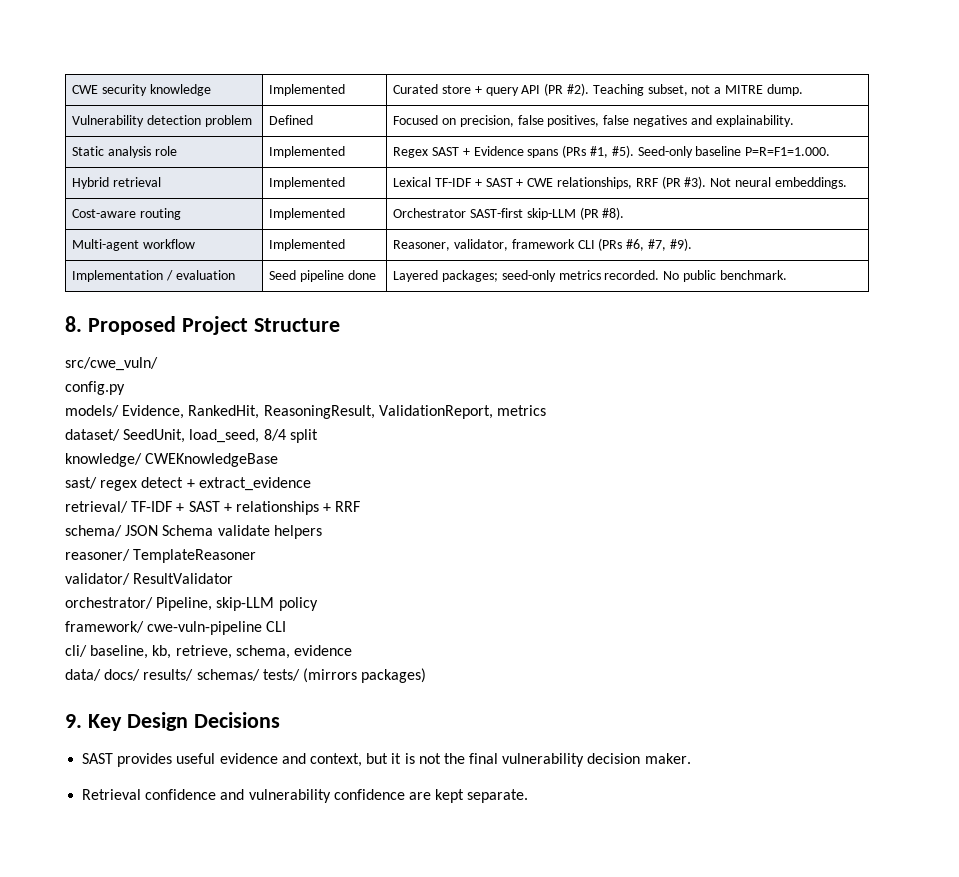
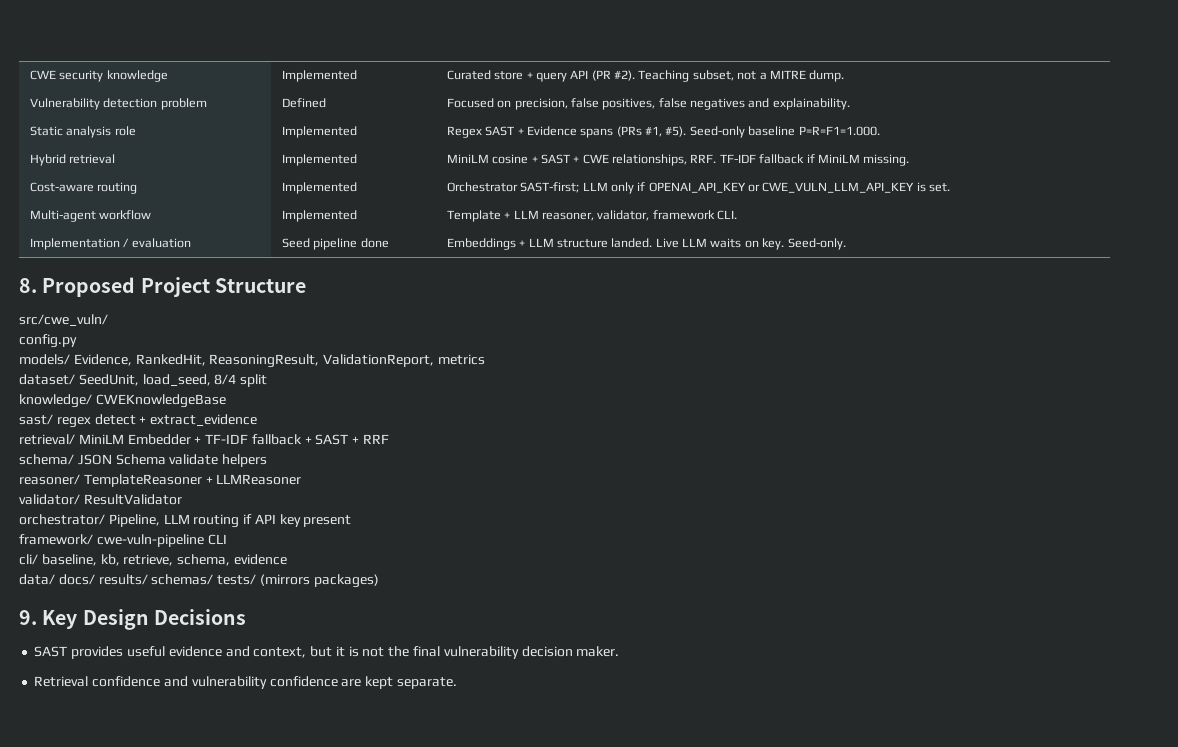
[393,177,473,187] Lexical TF-IDF -> [446,154,529,164] MiniLM cosine
[635,176,847,189] [72,208,182,220] [269,208,346,220] [393,207,625,220] [72,239,196,251] [269,239,346,251] [393,238,692,251] RRF (PR #3). Not neural embeddings. // Cost-aware routing | Implemented | Orchestrator SAST-first skip-LLM (PR #8). // Multi-agent workflow | Implemented | Reasoner, validator, framework CLI (PRs #6, #7, #9). -> [690,154,910,166] [29,182,138,194] [281,182,357,194] [446,182,951,194] [29,210,152,222] [281,210,357,222] [446,210,738,222] RRF. TF-IDF fallback if MiniLM missing. // Cost-aware routing | Implemented | Orchestrator SAST-first; LLM only if OPENAI_API_KEY or CWE_VULN_LLM_API_KEY is set. // Multi-agent workflow | Implemented | Template + LLM reasoner, validator, framework CLI.
[393,270,787,282] Layered packages; seed-only metrics recorded. No public benchmark. -> [446,238,846,250] Embeddings + LLM structure landed. Live LLM waits on key. Seed-only.
[131,501,332,515] TF-IDF + SAST + relationships + -> [78,434,360,445] MiniLM Embedder + TF-IDF fallback + SAST +
(257, 556) none -> [205,474,302,485] + LLMReasoner
[216,597,318,611] skip-LLM policy -> [163,514,352,528] LLM routing if API key present

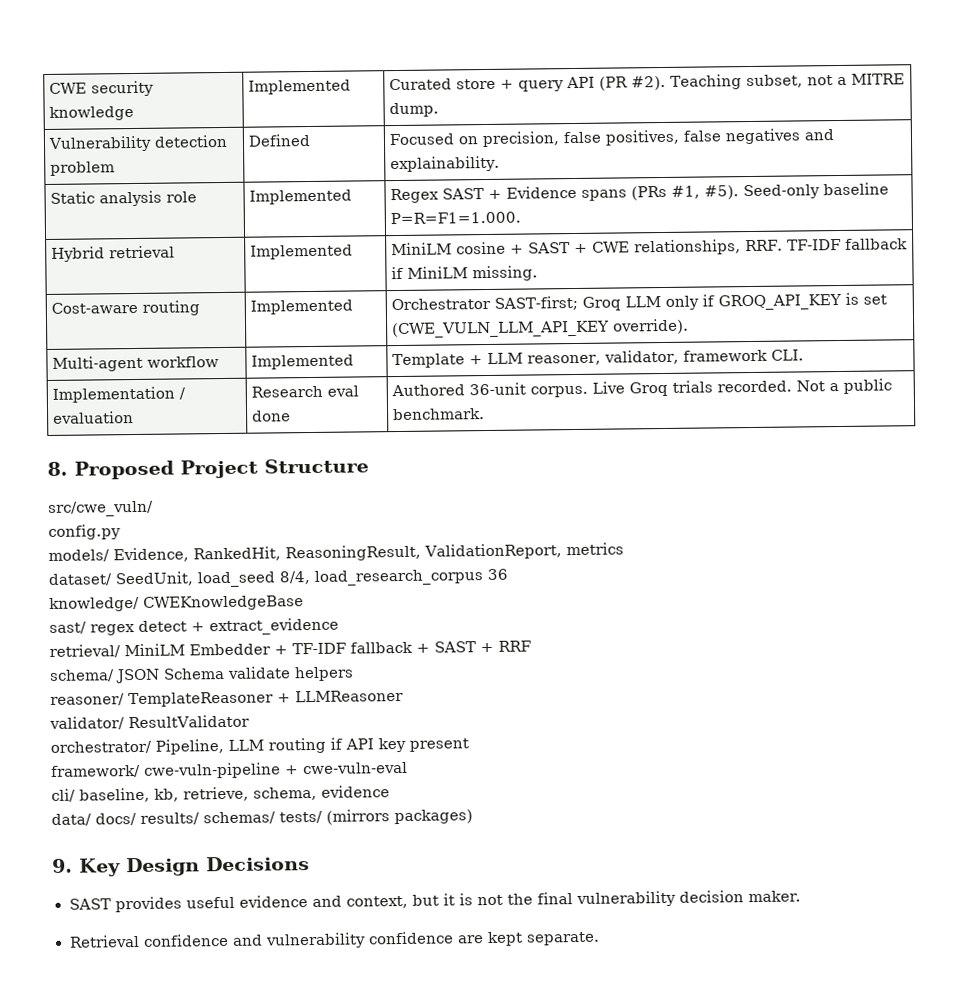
(580, 187) none -> [582,296,622,311] Groq
[648,182,951,193] OPENAI_API_KEY or CWE_VULN_LLM_API_KEY is set. -> [718,292,888,311] [392,318,690,339] GROQ_API_KEY is set (CWE_VULN_LLM_API_KEY override).
[281,238,358,250] Seed pipeline -> [251,385,360,398] Research eval
[446,238,846,250] Embeddings + LLM structure landed. Live LLM waits on key. Seed-only. -> [391,378,893,398] [393,408,486,421] Authored 36-unit corpus. Live Groq trials recorded. Not a public benchmark.
[142,374,268,387] load_seed, 8/4 split -> [197,568,508,588] load_seed 8/4, load_research_corpus 36
[207,534,227,545] CLI -> [285,761,408,775] + cwe-vuln-eval

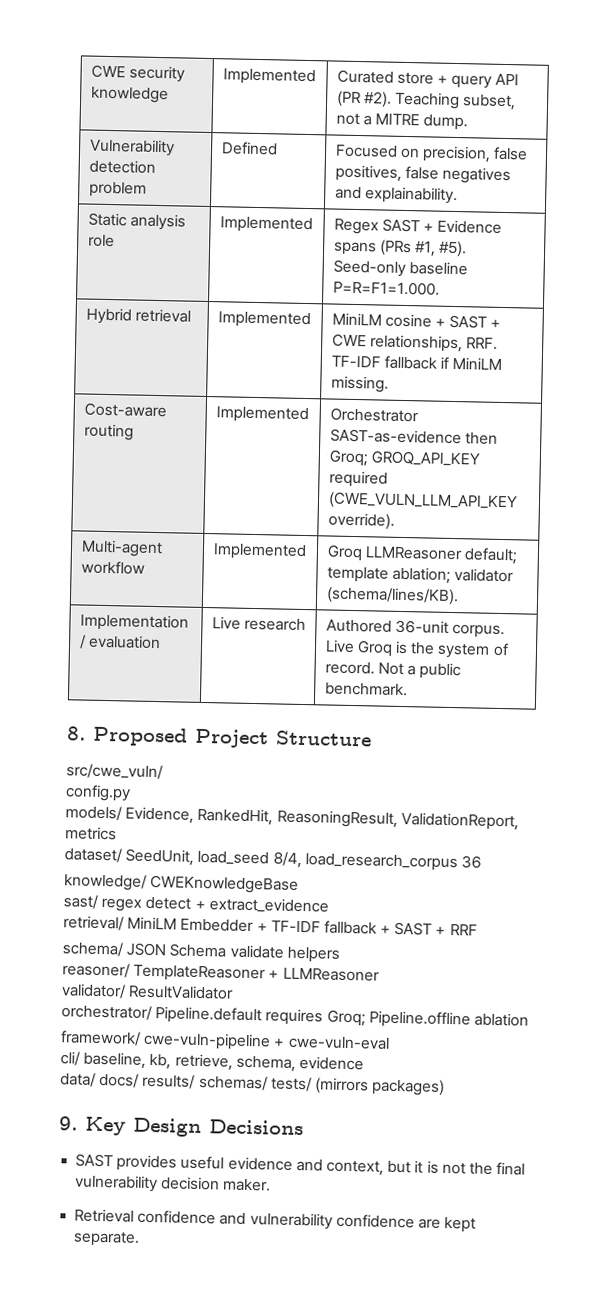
[494,292,888,311] SAST-first; Groq LLM only if GROQ_API_KEY is set -> [329,428,498,445] [328,449,481,467] [328,470,388,488] SAST-as-evidence then Groq; GROQ_API_KEY required
[392,349,805,369] Template + LLM reasoner, validator, framework CLI. -> [326,544,519,565] [326,566,515,584] [325,586,459,606] Groq LLMReasoner default; template ablation; validator (schema/lines/KB).
[251,385,360,398] [252,410,292,422] Research eval done -> [211,616,306,632] Live research
[672,380,793,393] trials recorded. -> [395,640,509,659] [324,661,375,675] is the system of record.
[155,737,469,755] Pipeline, LLM routing if API key present -> [155,1006,529,1029] Pipeline.default requires Groq; Pipeline.offline ablation

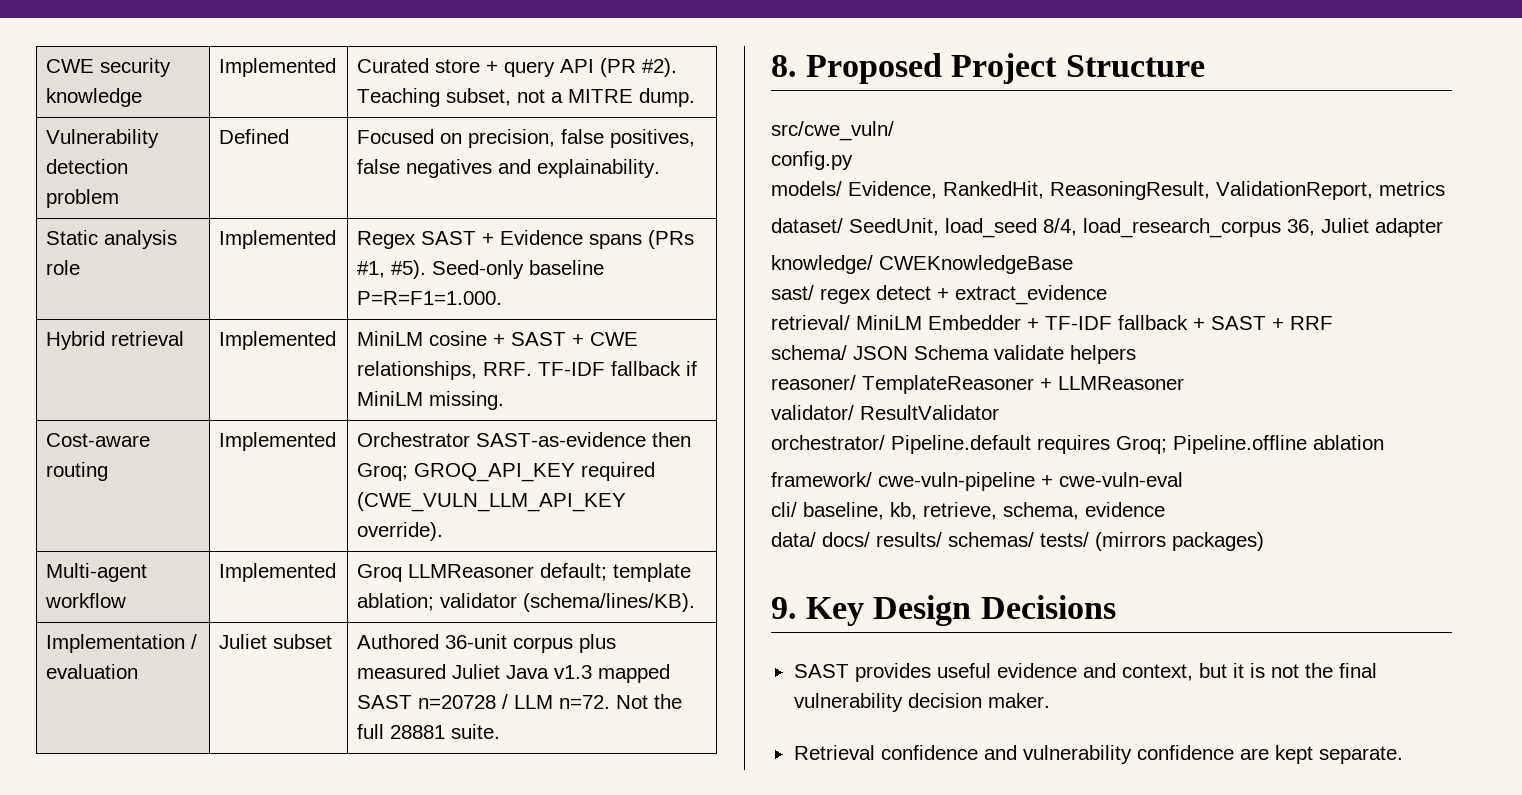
[211,616,306,632] Live research -> [218,634,332,649] Juliet subset
[452,624,506,639] [324,639,509,659] [324,661,462,680] [324,682,408,697] corpus. Live Groq is the system of record. Not a public benchmark. -> [512,634,616,653] [356,664,670,683] [356,694,682,709] [356,724,500,739] corpus plus measured Juliet Java v1.3 mapped SAST n=20728 / LLM n=72. Not the full 28881 suite.
[460,855,482,869] 36 -> [1287,218,1443,237] 36, Juliet adapter

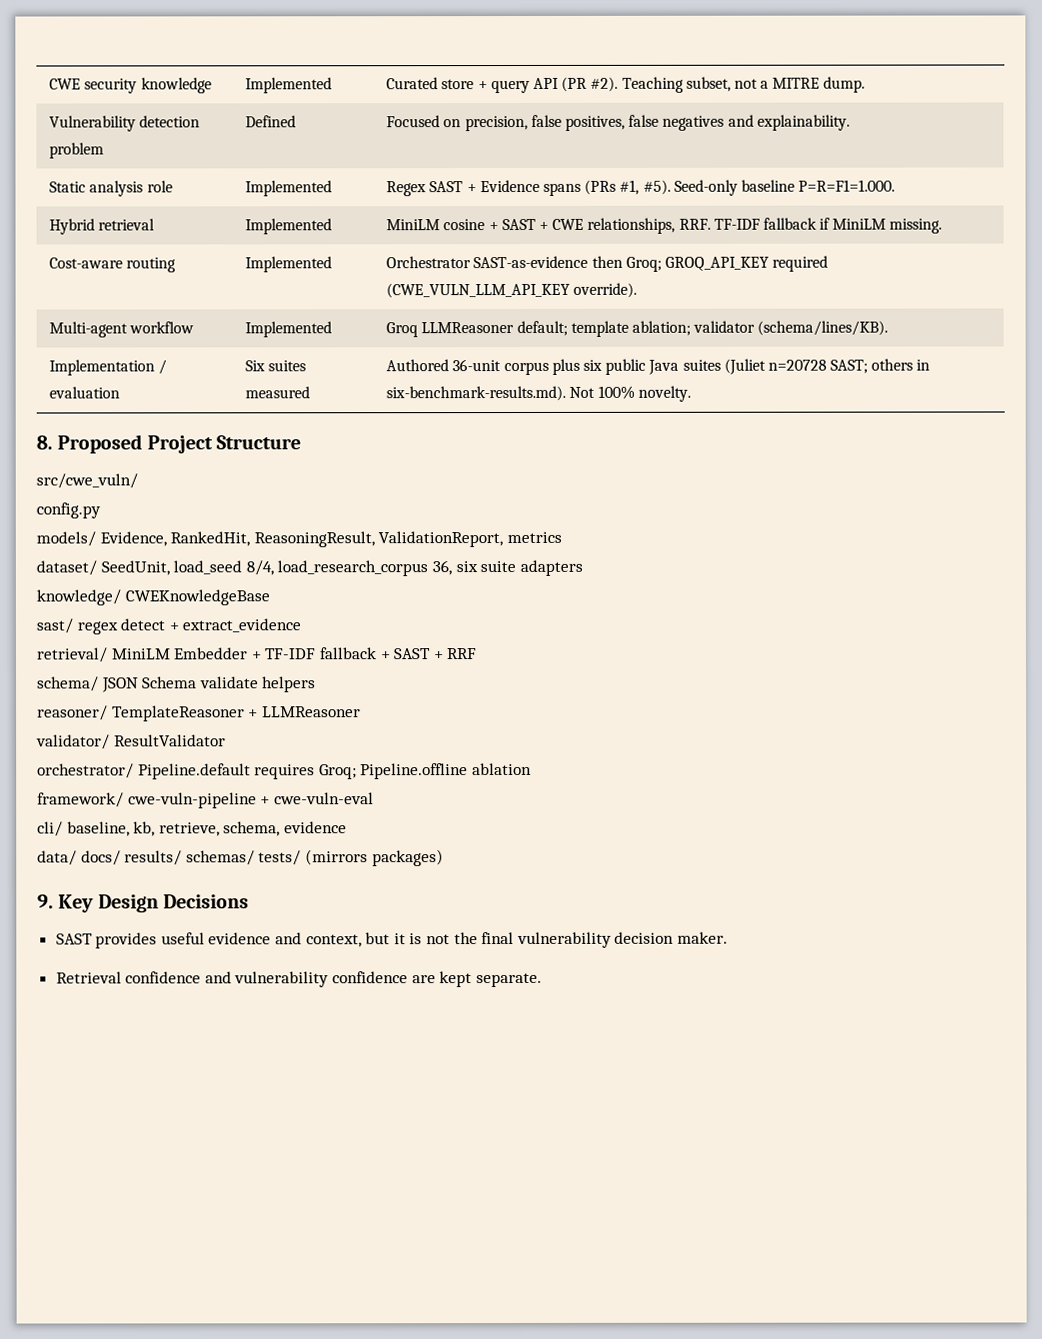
[218,634,332,649] Juliet subset -> [245,360,307,372] [245,386,311,399] Six suites measured
[356,664,670,683] [356,694,682,709] [356,724,500,739] measured Juliet Java v1.3 mapped SAST n=20728 / LLM n=72. Not the full 28881 suite. -> [583,358,931,375] [386,385,691,402] six public Java suites (Juliet n=20728 SAST; others in six-benchmark-results.md). Not 100% novelty.
[1321,218,1443,237] Juliet adapter -> [455,559,583,577] six suite adapters

